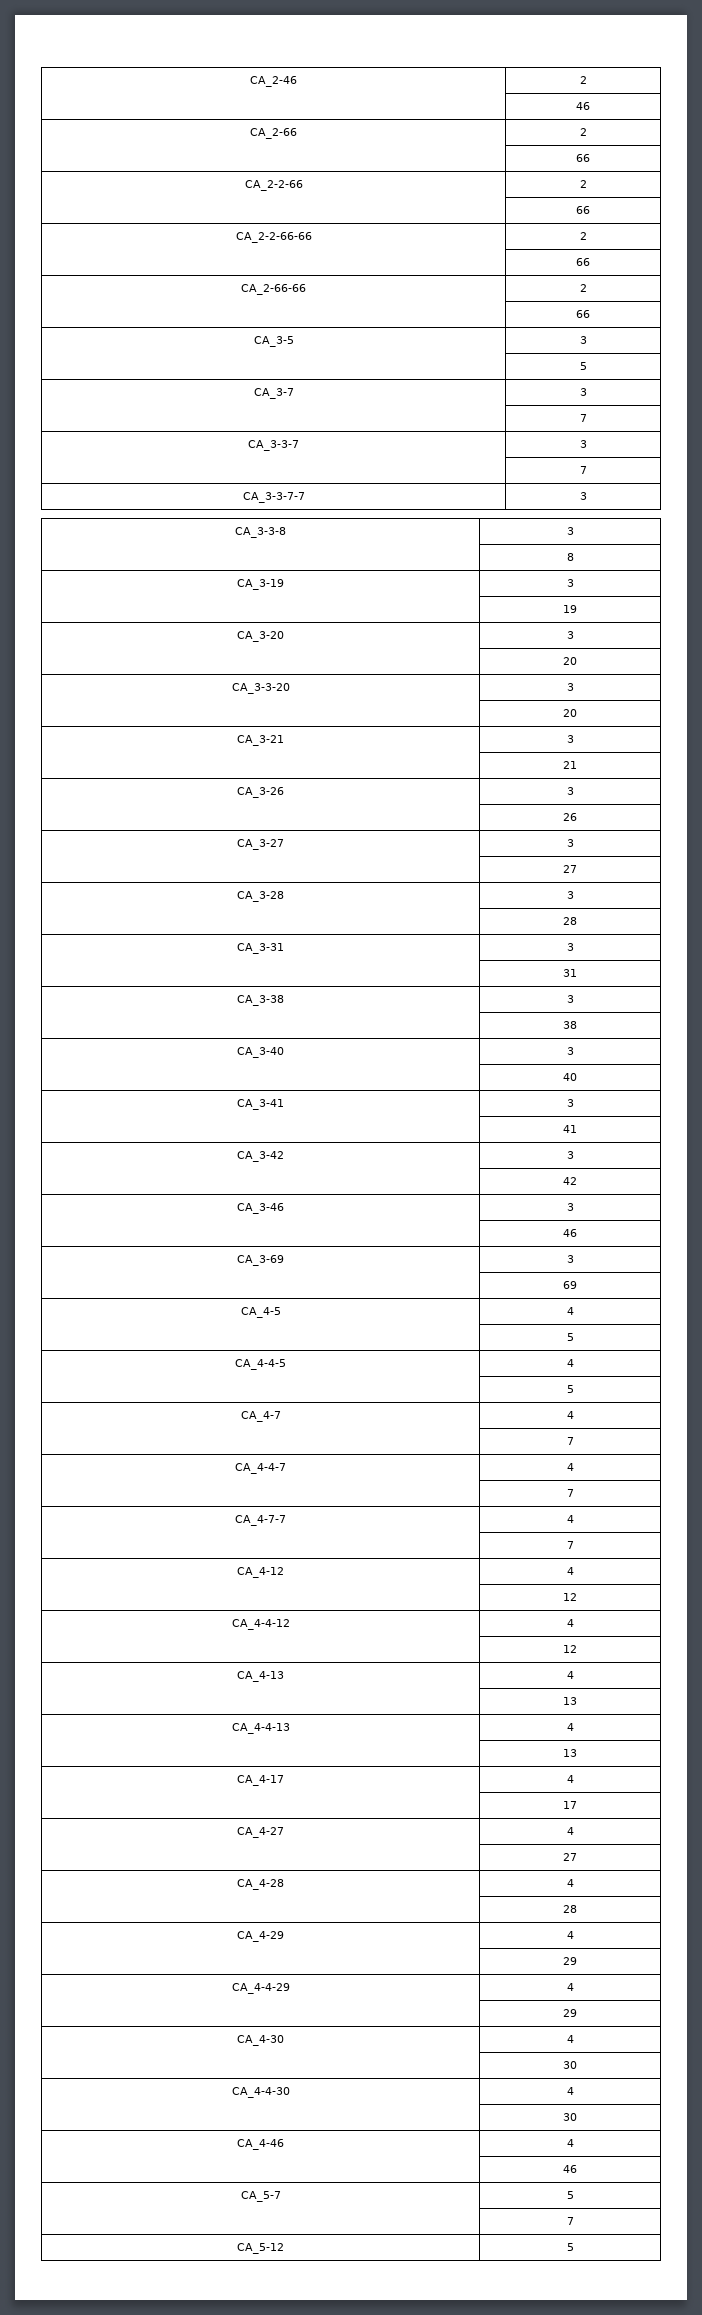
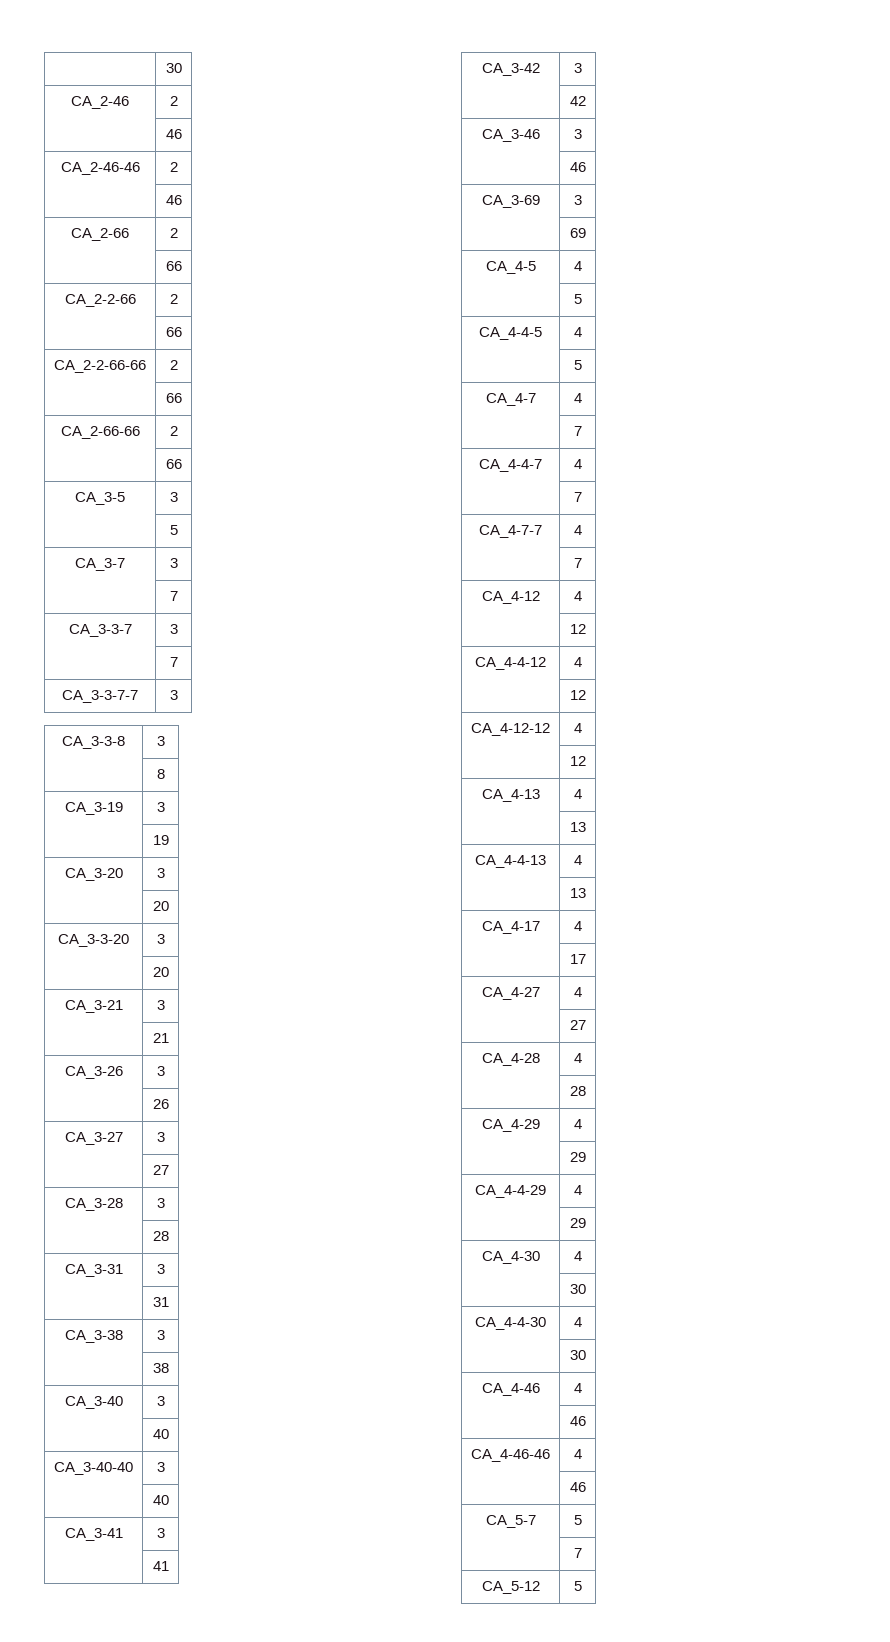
(250, 81) none -> [165,63,182,73] | 30 //
(590, 106) none -> [60,162,140,175] [169,162,178,172] [165,195,182,205] // CA_2-46-46 | 2 // | 46
(577, 1077) none -> [54,1462,133,1475] [156,1462,165,1472] [152,1495,169,1505] // CA_3-40-40 | 3 // | 40
(577, 1649) none -> [471,723,550,736] [573,723,582,733] [569,756,586,766] // CA_4-12-12 | 4 // | 12
(577, 2169) none -> [471,1449,550,1462] [573,1449,582,1459] [569,1482,586,1492] // CA_4-46-46 | 4 // | 46

